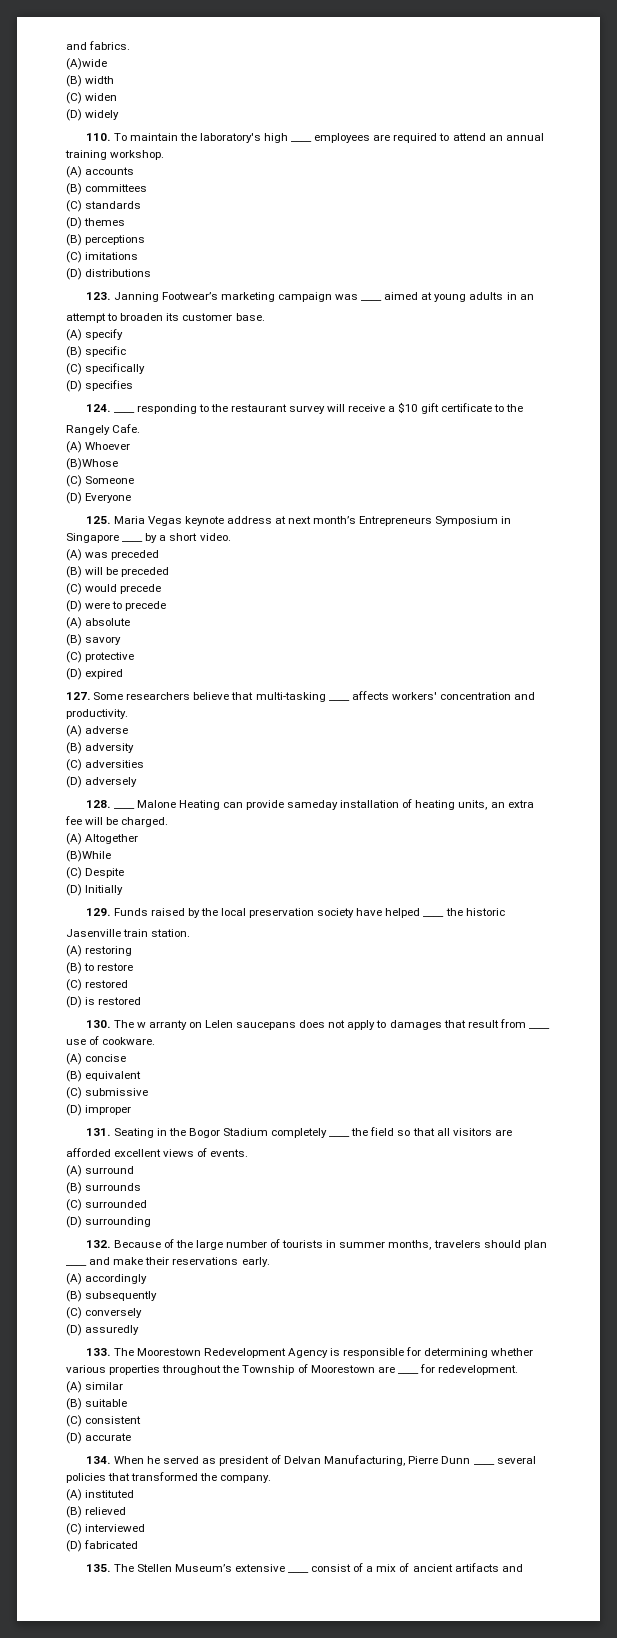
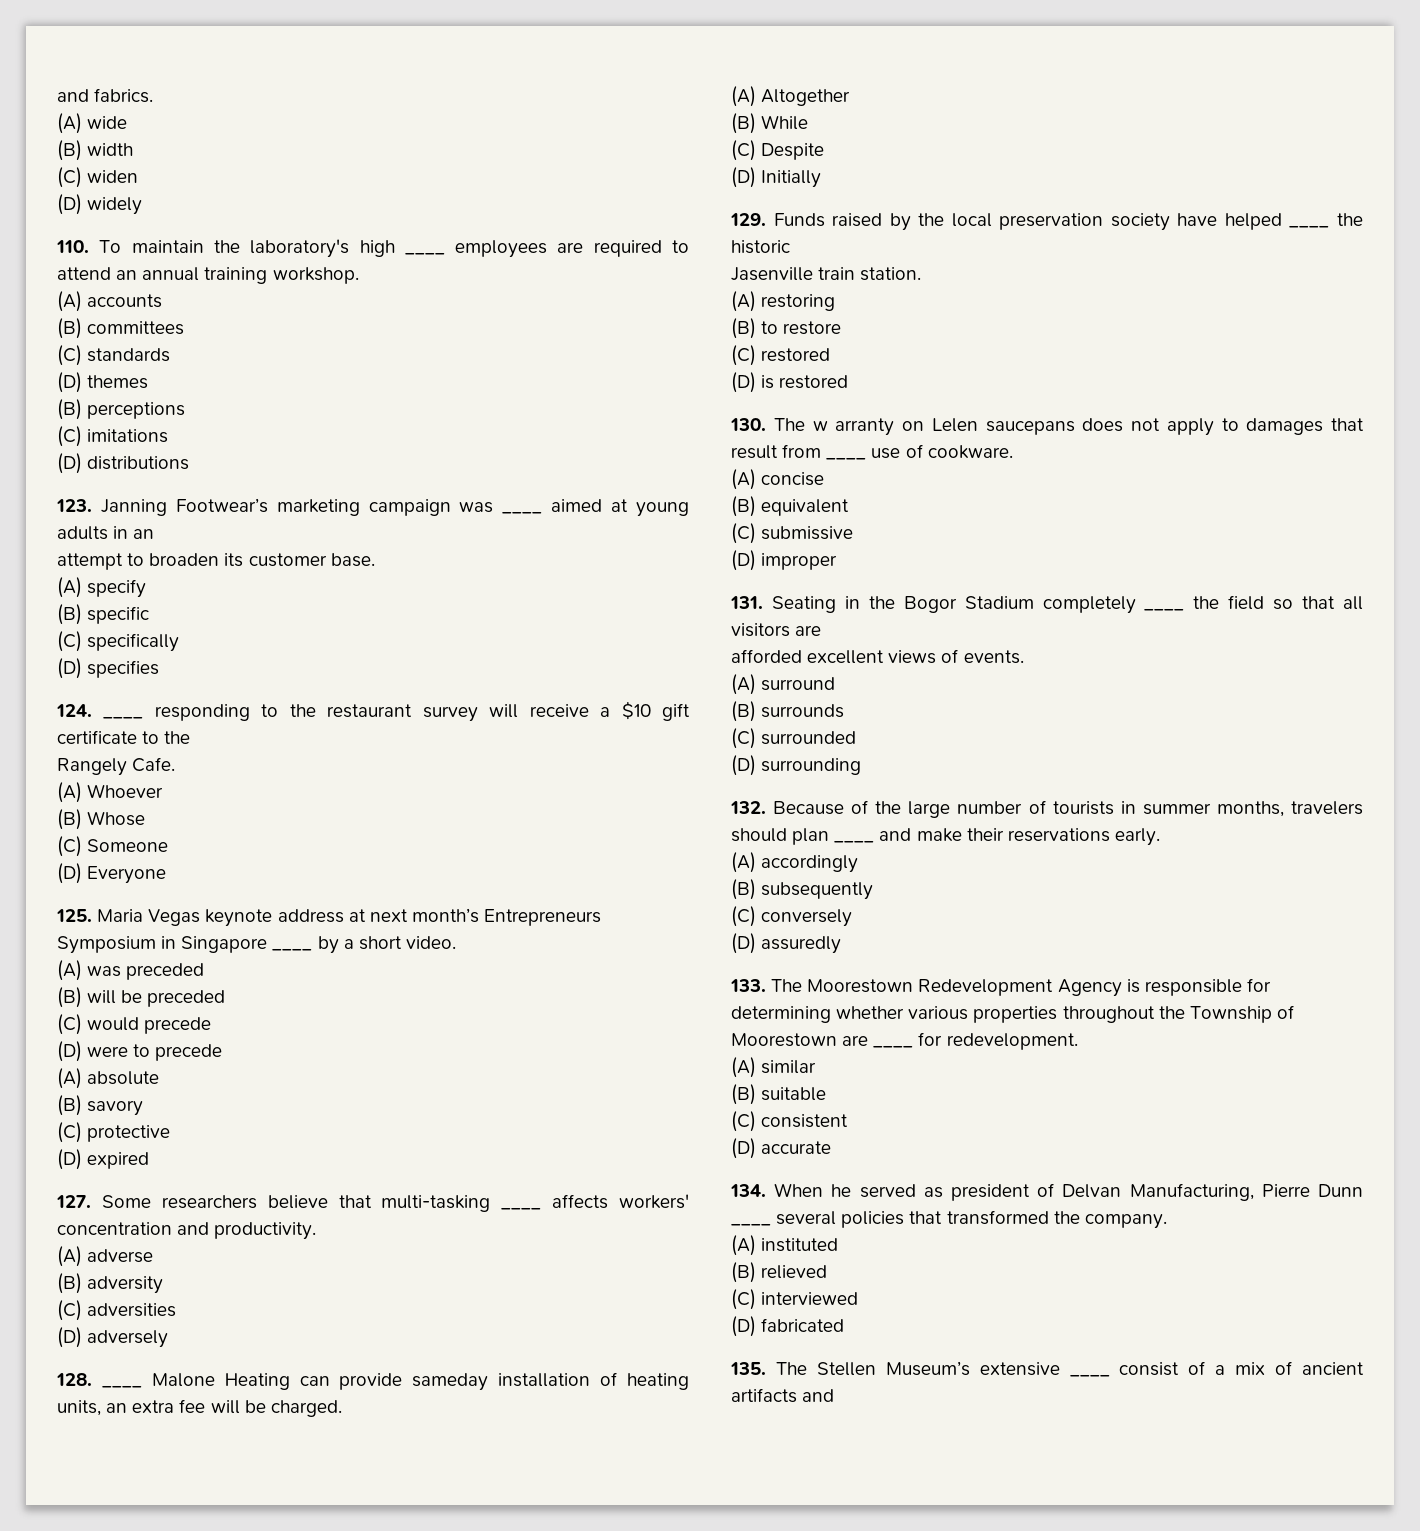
[66,58,107,70] (A)wide -> [57,113,128,134] (A) wide
[66,458,118,470] (B)Whose -> [57,809,146,830] (B) Whose
[66,850,111,862] (B)While -> [731,113,809,134] (B) While

